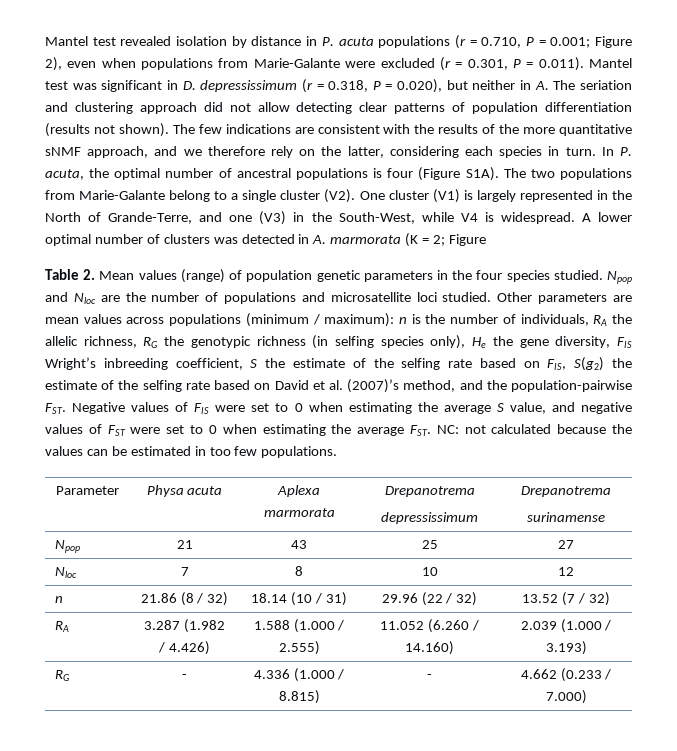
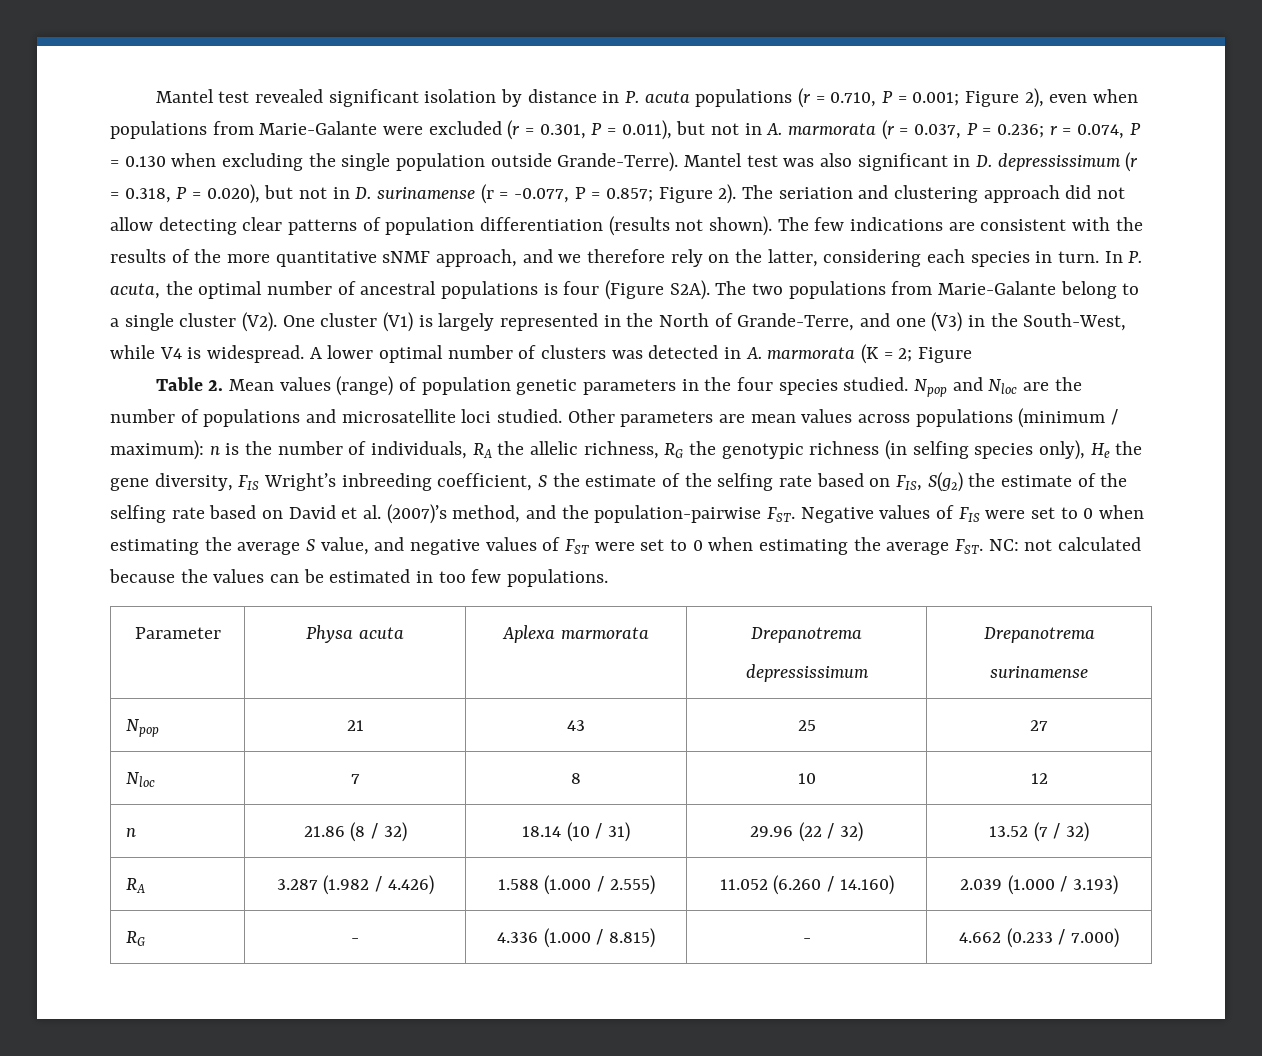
(172, 41) none -> [328,89,419,107] significant
[538,57,584,71] 0.011). -> [621,120,1141,140] [110,152,679,172] 0.011), but not in A. marmorata (r = 0.037, P = 0.236; r = 0.074, P = 0.130 when excluding the single population outside Grande-Terre).
(97, 86) none -> [820,153,853,167] also
[472,80,549,90] neither in A. -> [299,184,737,204] not in D. surinamense (r = -0.077, P = 0.857; Figure 2).
[465,167,499,181] S1A). -> [669,280,710,300] S2A).

